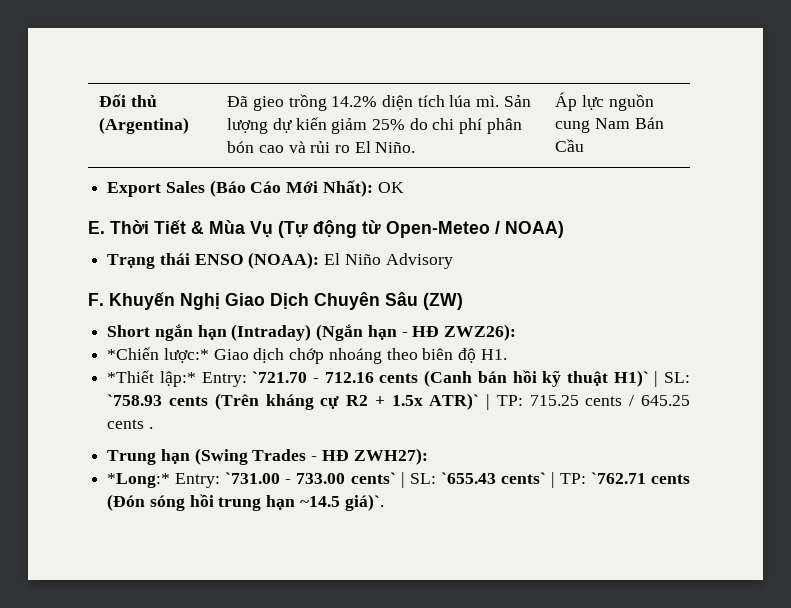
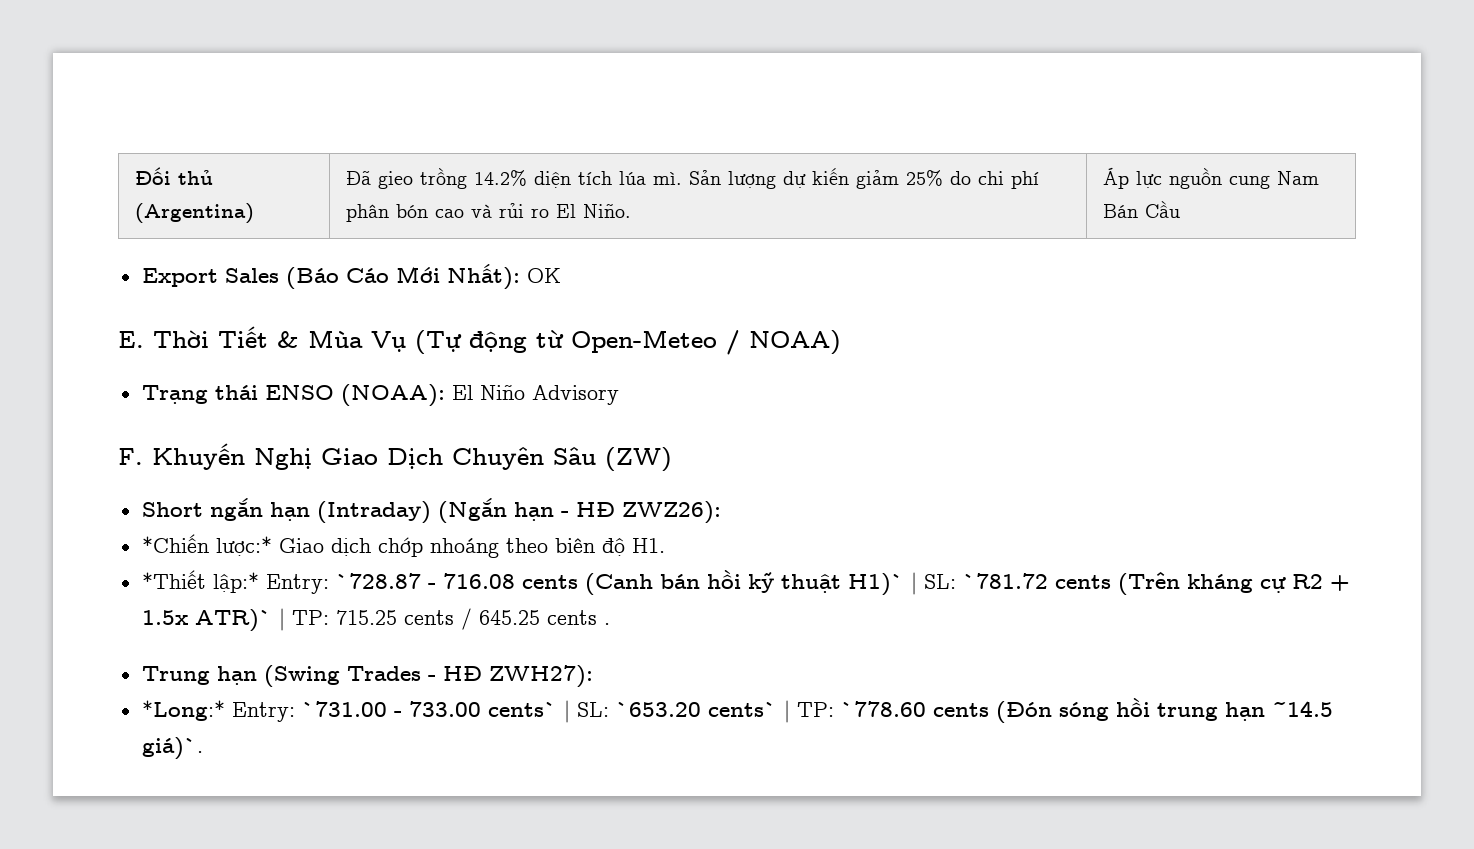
[252,371,374,383] `721.70 - 712.16 -> [335,573,515,589] `728.87 - 716.08
[107,394,163,406] `758.93 -> [962,573,1048,589] `781.72
[440,472,496,484] `655.43 -> [615,702,701,717] `653.20
[590,472,646,484] `762.71 -> [840,701,926,717] `778.60

